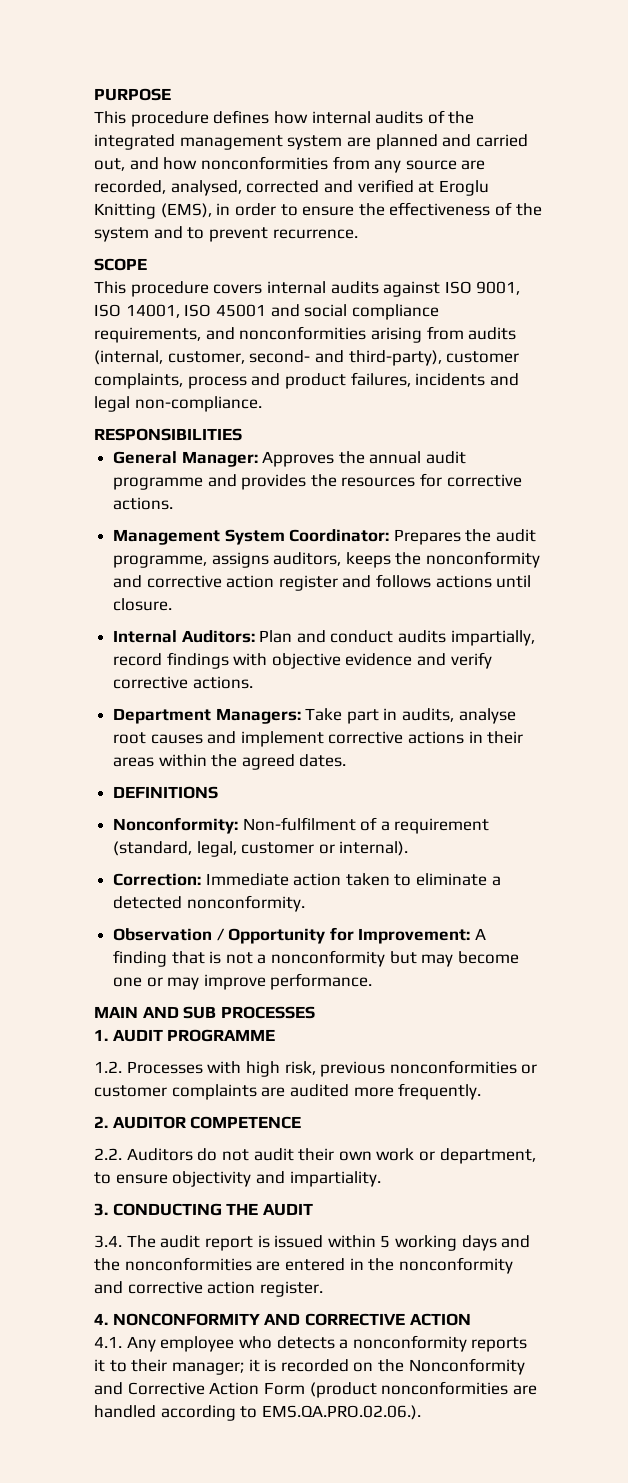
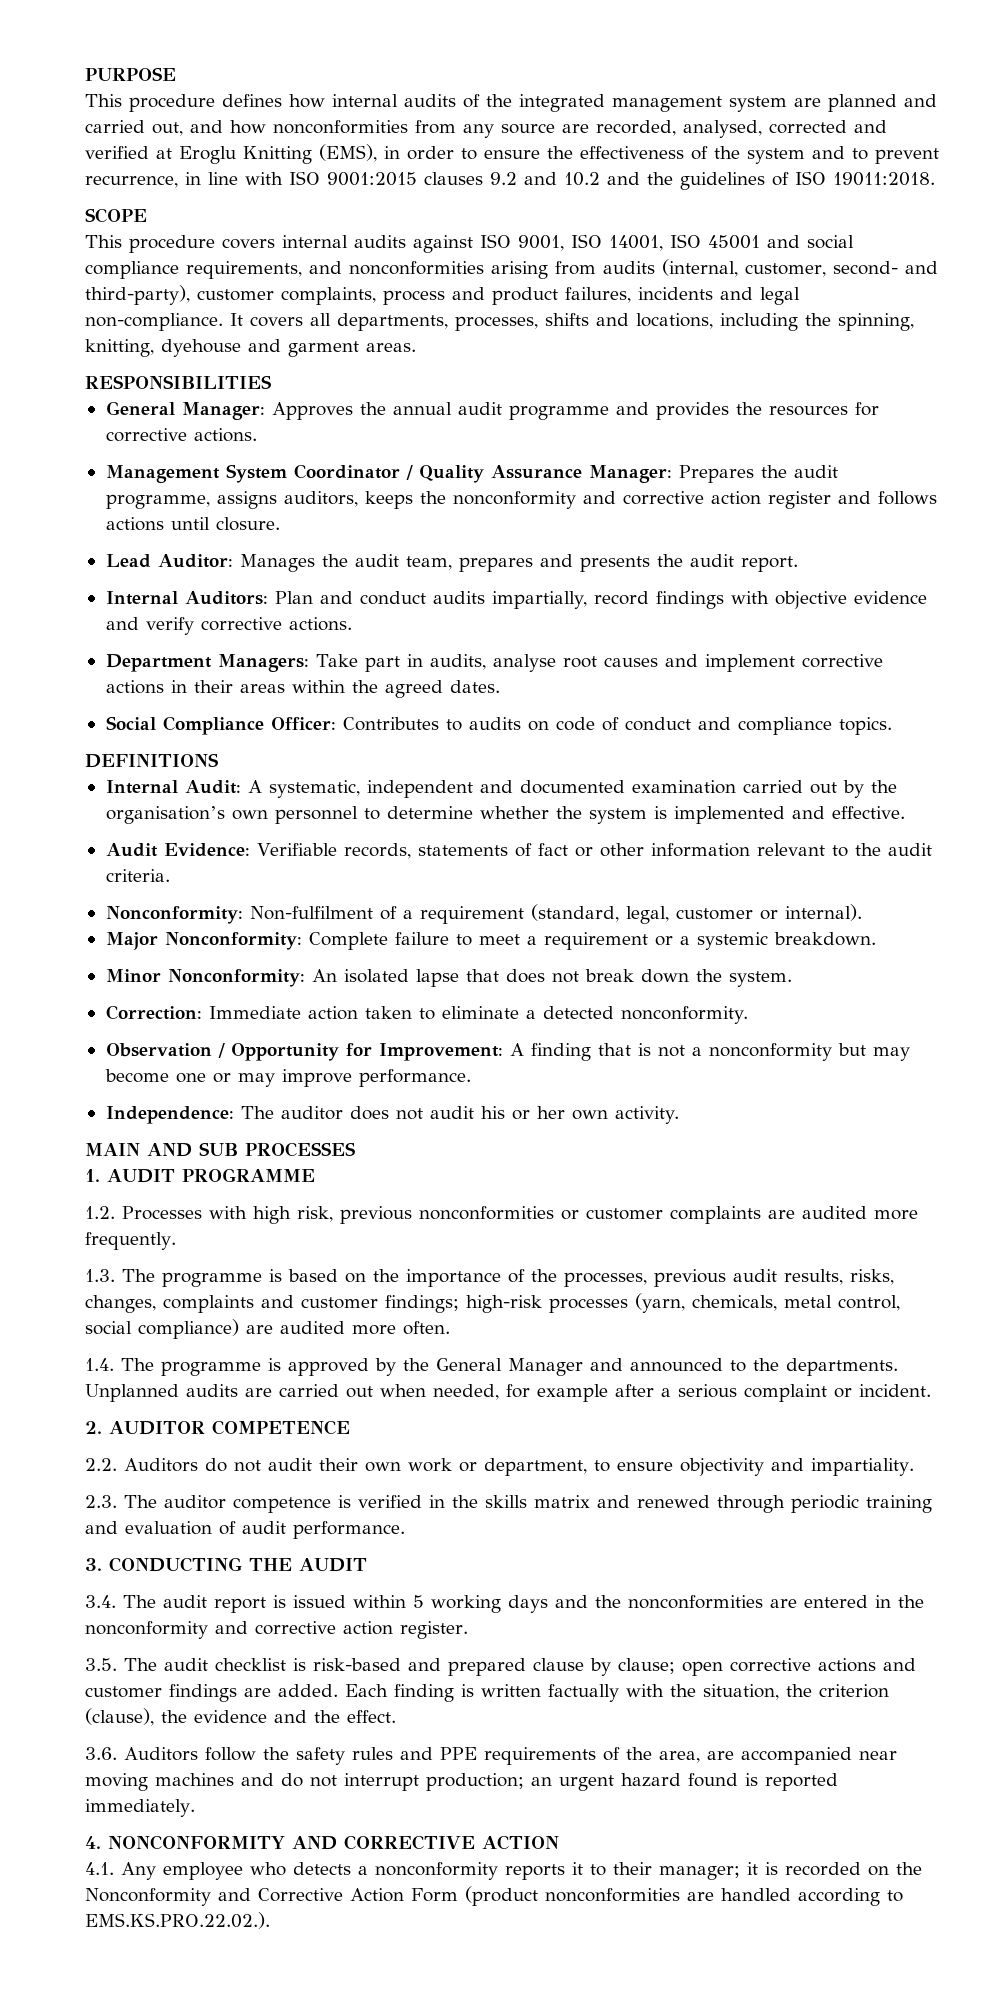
[272,229,358,239] recurrence. -> [84,171,935,190] recurrence, in line with ISO 9001:2015 clauses 9.2 and 10.2 and the guidelines of ISO 19011:2018.
(262, 404) none -> [229,313,914,331] [84,339,416,357] It covers all departments, processes, shifts and locations, including the spinning, knitting, dyehouse and garment areas.
[289,529,390,542] Coordinator: -> [293,464,672,483] Coordinator / Quality Assurance Manager:
(173, 604) none -> [105,554,798,572] // Lead Auditor: Manages the audit team, prepares and presents the audit report.
[113,786,219,799] DEFINITIONS -> [105,716,892,735] [84,753,219,768] [105,780,897,798] [105,806,905,824] [105,843,933,859] [105,869,170,882] Social Compliance Officer: Contributes to audits on code of conduct and compliance topics. // DEFINITIONS // Internal Audit: A systematic, independent and documented examination carried out by the organisation’s own personnel to determine whether the system is implemented and effective. // Audit Evidence: Verifiable records, statements of fact or other information relevant to the audit criteria.
(409, 848) none -> [105,932,876,950] [105,969,792,987] // Major Nonconformity: Complete failure to meet a requirement or a systemic breakdown. // Minor Nonconformity: An isolated lapse that does not break down the system.
(373, 981) none -> [105,1106,680,1124] // Independence: The auditor does not audit his or her own activity.
(482, 1091) none -> [84,1269,894,1287] [84,1293,900,1313] [84,1319,450,1339] [84,1358,898,1376] [84,1384,931,1402] // 1.3. The programme is based on the importance of the processes, previous audit results, risks, changes, complaints and customer findings; high-risk processes (yarn, chemicals, metal control, social compliance) are audited more often. // 1.4. The programme is approved by the General Manager and announced to the departments. Unplanned audits are carried out when needed, for example after a serious complaint or incident.
(381, 1179) none -> [84,1495,932,1513] [84,1521,405,1539] // 2.3. The auditor competence is verified in the skills matrix and renewed through periodic training and evaluation of audit performance.
(324, 1289) none -> [84,1658,916,1676] [84,1684,889,1702] [84,1708,396,1726] [84,1747,897,1765] [84,1773,838,1791] [84,1799,195,1817] // 3.5. The audit checklist is risk-based and prepared clause by clause; open corrective actions and customer findings are added. Each finding is written factually with the situation, the criterion (clause), the evidence and the effect. // 3.6. Auditors follow the safety rules and PPE requirements of the area, are accompanied near moving machines and do not interrupt production; an urgent hazard found is reported immediately.
[262,1405,422,1420] EMS.QA.PRO.02.06.). -> [84,1912,270,1929] EMS.KS.PRO.22.02.).

